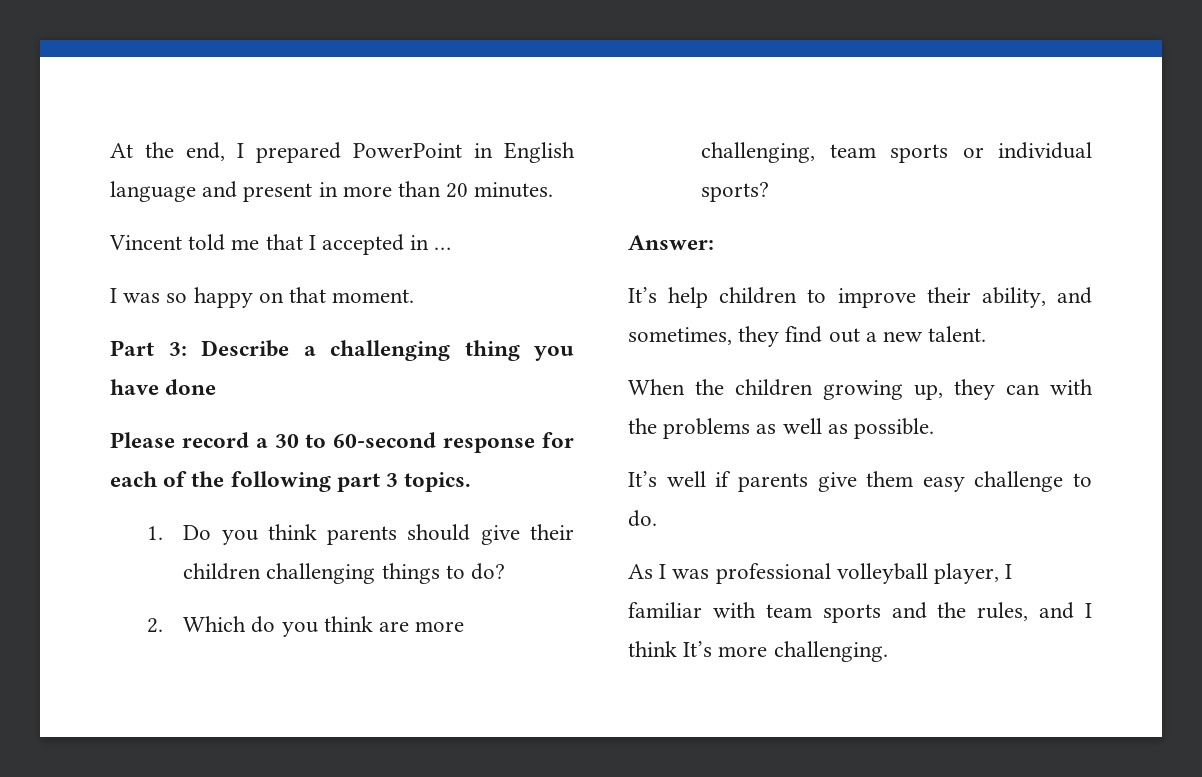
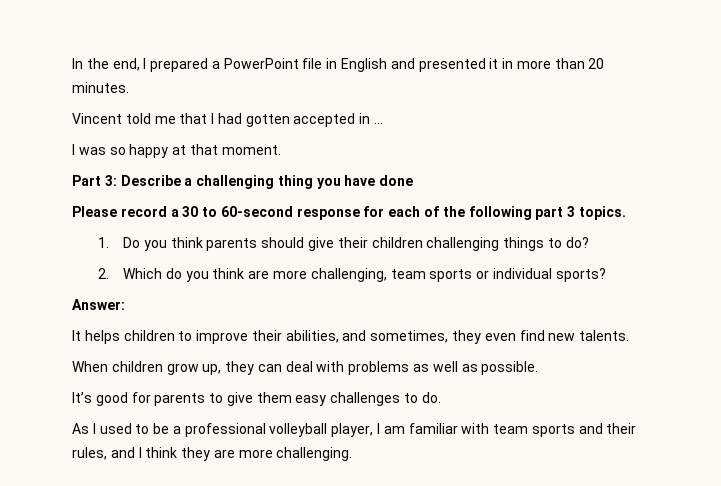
[110,143,133,158] At -> [72,58,83,69] In
[353,142,575,163] [110,181,313,202] PowerPoint in English language and present -> [211,58,499,72] a PowerPoint file in English and presented it
(316, 242) none -> [217,113,290,127] had gotten
[258,292,284,303] on -> [172,145,187,155] at
[628,287,709,308] It’s help -> [72,330,120,344] It helps
[981,287,1046,308] ability, -> [285,330,339,343] abilities,
[785,326,987,343] [628,379,903,400] find out a new talent. // When the children growing -> [484,330,630,341] [72,361,199,375] even find new talents. // When children grow
[1050,379,1093,395] [628,418,657,434] with the -> [285,361,345,372] deal with
[666,471,808,492] well if parents -> [95,392,224,406] good for parents to
[974,471,1064,492] challenge -> [330,392,401,406] challenges
[672,569,710,579] was -> [99,423,181,434] used to be a
(1013, 571) none -> [383,426,405,434] am
[937,602,967,618] the -> [606,423,637,434] their
[683,641,713,657] It’s -> [181,447,235,461] they are

